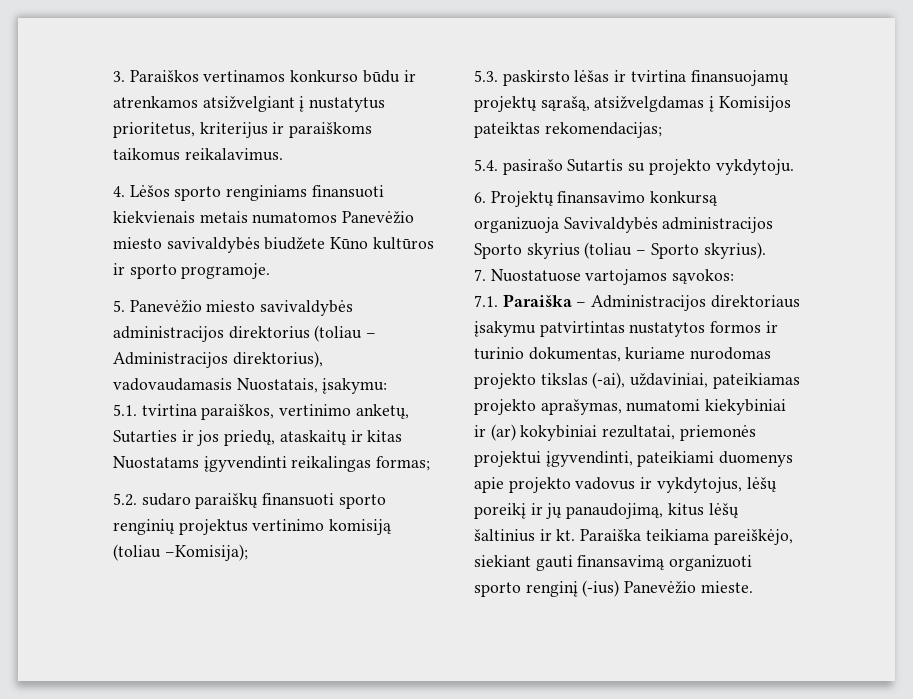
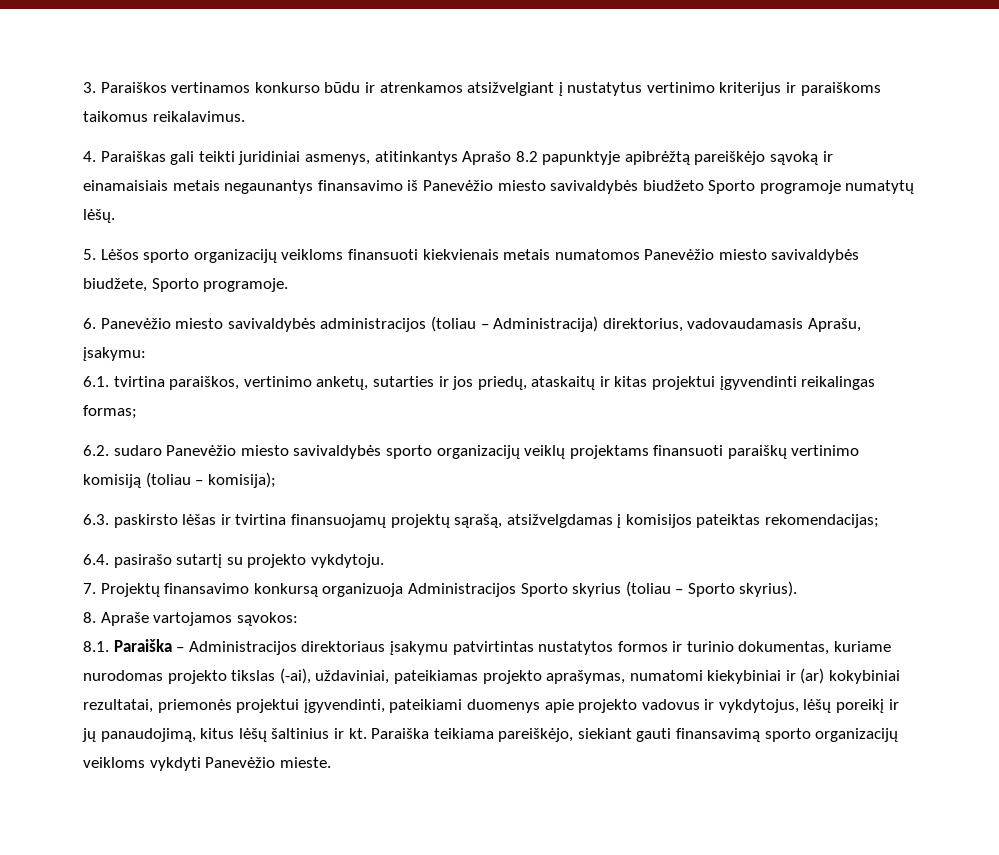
[113,122,195,138] prioritetus, -> [646,82,715,93] vertinimo
[129,185,308,201] Lėšos sporto renginiams -> [100,151,833,165] [83,180,915,194] [83,209,115,223] [83,249,344,263] Paraiškas gali teikti juridiniai asmenys, atitinkantys Aprašo 8.2 papunktyje apibrėžtą pareiškėjo sąvoką ir einamaisiais metais negaunantys finansavimo iš Panevėžio miesto savivaldybės biudžeto Sporto programoje numatytų lėšų. // 5. Lėšos sporto organizacijų veikloms
[264,237,434,250] [113,263,177,279] biudžete Kūno kultūros ir sporto -> [83,278,199,292] biudžete, Sporto
[113,300,125,312] 5. -> [83,318,96,329] 6.
[228,325,377,342] [113,351,323,368] [113,378,318,393] direktorius (toliau – Administracijos direktorius), vadovaudamasis Nuostatais, -> [430,316,861,332] (toliau – Administracija) direktorius, vadovaudamasis Aprašu,
[113,404,137,416] 5.1. -> [83,376,109,387] 6.1.
[113,430,177,443] Sutarties -> [372,376,434,387] sutarties
[113,456,199,469] Nuostatams -> [652,376,716,390] projektui
[113,493,386,509] [113,519,393,535] [113,544,248,561] [474,70,498,82] 5.2. sudaro paraiškų finansuoti sporto renginių projektus vertinimo komisiją (toliau –Komisija); // 5.3. -> [83,445,860,459] [83,472,276,488] [83,514,109,525] 6.2. sudaro Panevėžio miesto savivaldybės sporto organizacijų veiklų projektams finansuoti paraiškų vertinimo komisiją (toliau – komisija); // 6.3.
[718,96,791,112] Komisijos -> [625,514,692,528] komisijos
[474,159,624,175] 5.4. pasirašo Sutartis -> [83,554,223,568] 6.4. pasirašo sutartį
[474,192,486,203] 6. -> [83,583,96,594] 7.
[563,217,774,233] Savivaldybės administracijos -> [407,583,516,597] Administracijos
[474,269,581,282] 7. Nuostatuose -> [83,612,149,626] 8. Apraše
[474,295,498,307] 7.1. -> [83,641,109,652] 8.1.
[669,555,753,571] [474,580,620,597] organizuoti sporto renginį (-ius) -> [764,728,899,742] [83,757,201,771] sporto organizacijų veikloms vykdyti

